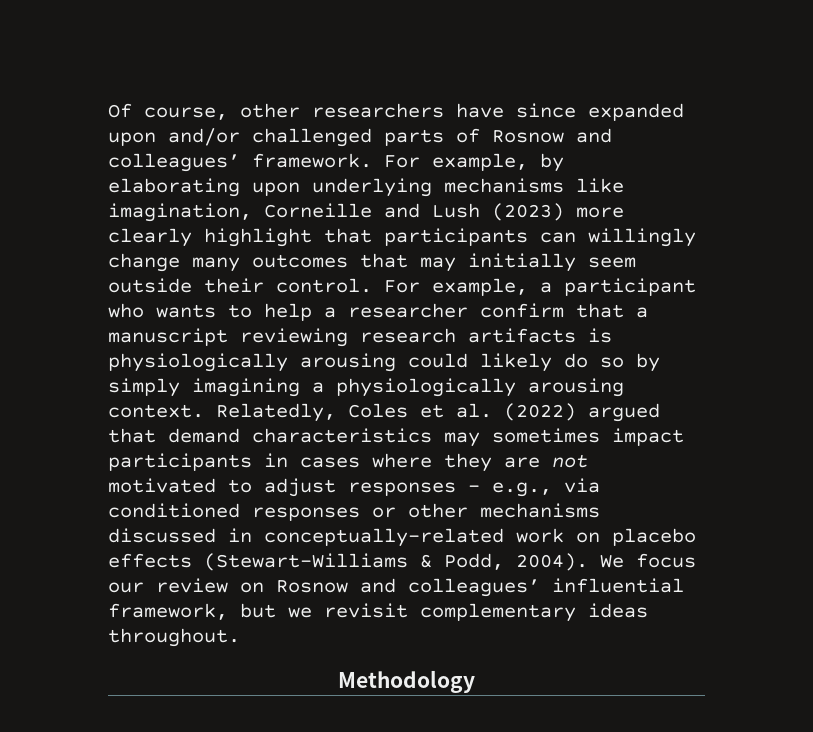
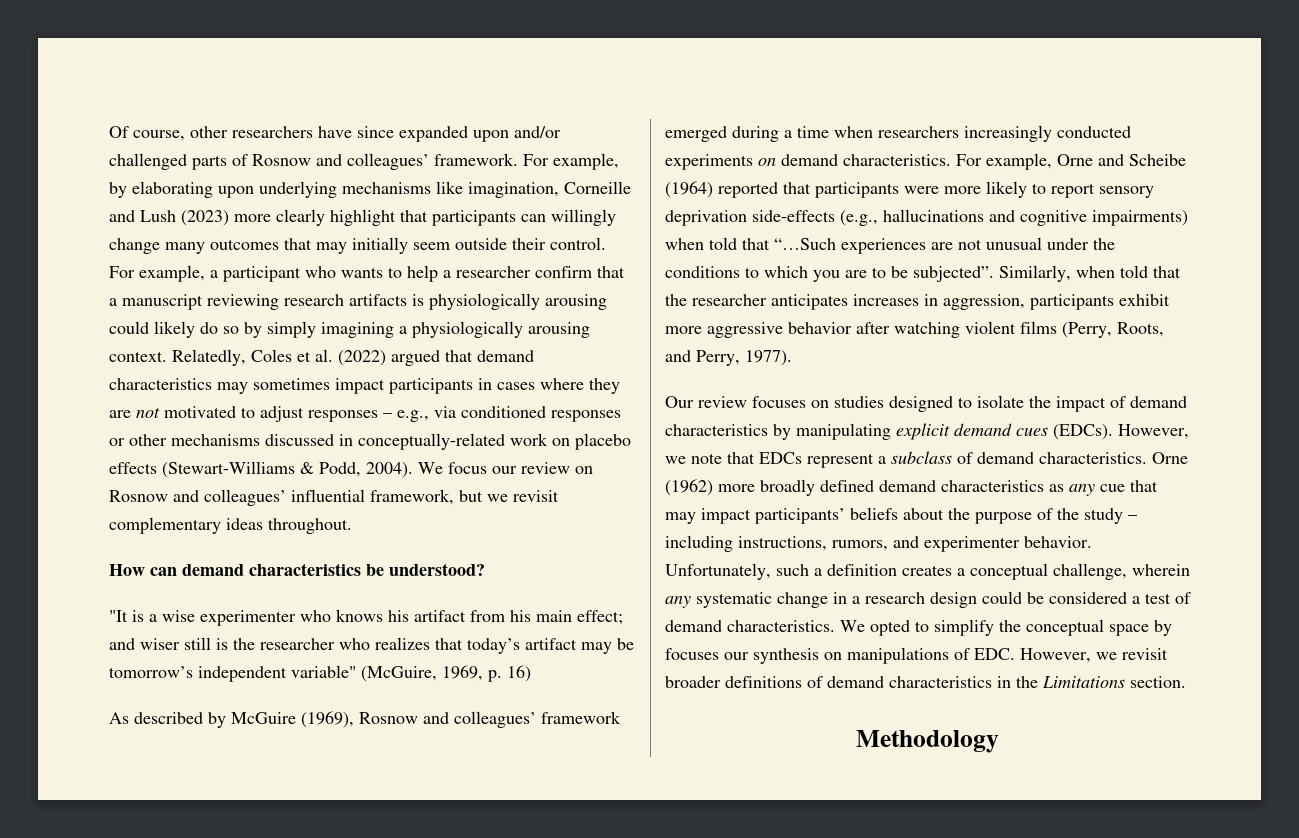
(240, 637) none -> [109,563,485,576] [109,609,623,626] [109,637,634,654] [109,665,531,682] [109,711,621,728] [665,125,1131,142] [665,153,1186,170] [665,181,1154,198] [665,209,1188,226] [665,237,1115,254] [665,265,1181,282] [665,294,1170,310] [665,321,1164,338] [665,350,792,366] [665,395,1187,412] [665,423,1189,440] [665,451,1188,468] [665,479,1158,496] [665,507,1137,524] [665,535,1092,552] [665,563,1190,580] [665,591,1191,608] [665,619,1172,636] [665,647,1168,664] [665,676,1186,688] // How can demand characteristics be understood? // "It is a wise experimenter who knows his artifact from his main effect; and wiser still is the researcher who realizes that today’s artifact may be tomorrow’s independent variable" (McGuire, 1969, p. 16) // As described by McGuire (1969), Rosnow and colleagues’ framework emerged during a time when researchers increasingly conducted experiments on demand characteristics. For example, Orne and Scheibe (1964) reported that participants were more likely to report sensory deprivation side-effects (e.g., hallucinations and cognitive impairments) when told that “…Such experiences are not unusual under the conditions to which you are to be subjected”. Similarly, when told that the researcher anticipates increases in aggression, participants exhibit more aggressive behavior after watching violent films (Perry, Roots, and Perry, 1977). // Our review focuses on studies designed to isolate the impact of demand characteristics by manipulating explicit demand cues (EDCs). However, we note that EDCs represent a subclass of demand characteristics. Orne (1962) more broadly defined demand characteristics as any cue that may impact participants’ beliefs about the purpose of the study – including instructions, rumors, and experimenter behavior. Unfortunately, such a definition creates a conceptual challenge, wherein any systematic change in a research design could be considered a test of demand characteristics. We opted to simplify the conceptual space by focuses our synthesis on manipulations of EDC. However, we revisit broader definitions of demand characteristics in the Limitations section.

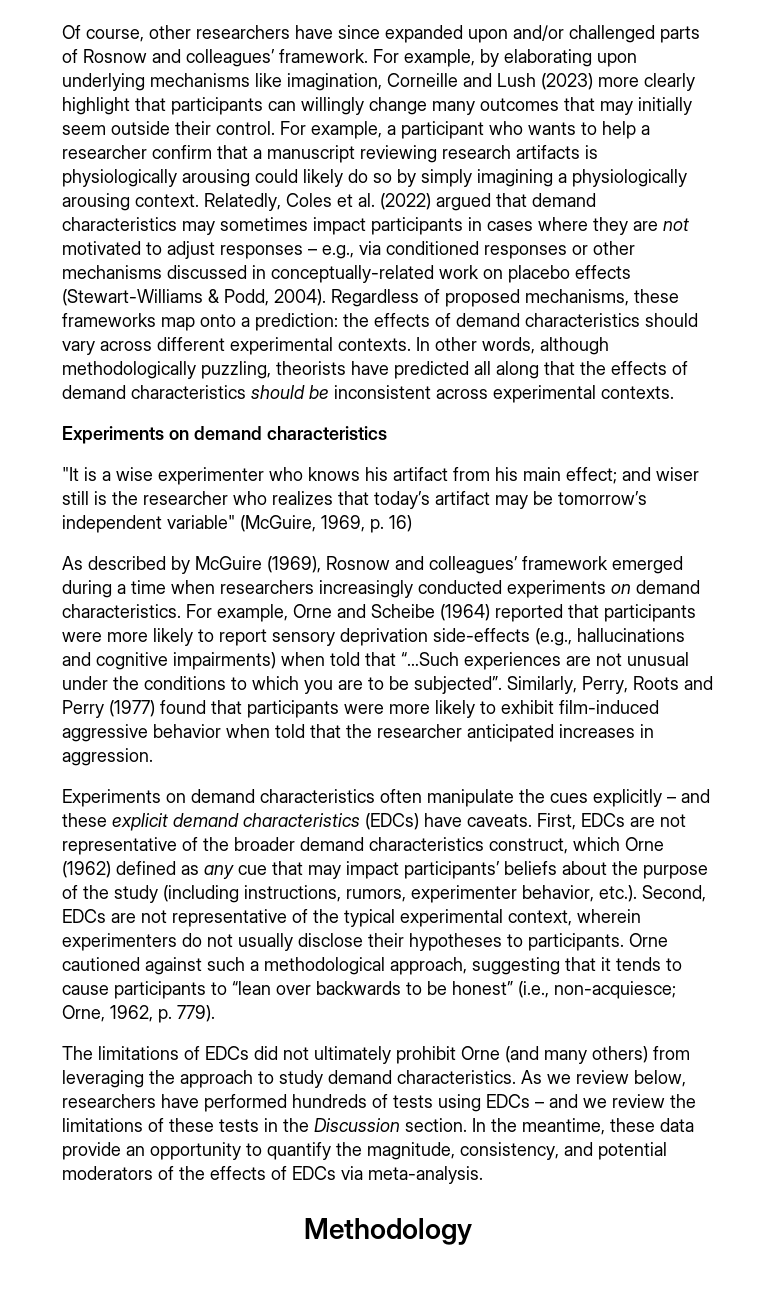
[418,462,593,474] [109,489,559,506] [109,517,352,534] [109,563,485,576] We focus our review on Rosnow and colleagues’ influential framework, but we revisit complementary ideas throughout. // How can demand characteristics be understood? -> [331,289,679,307] [62,313,698,331] [62,337,609,355] [62,361,688,379] [62,385,674,403] [62,426,387,444] Regardless of proposed mechanisms, these frameworks map onto a prediction: the effects of demand characteristics should vary across different experimental contexts. In other words, although methodologically puzzling, theorists have predicted all along that the effects of demand characteristics should be inconsistent across experimental contexts. // Experiments on demand characteristics
(1071, 273) none -> [582,676,713,694] [62,700,659,718] [62,724,221,742] Perry, Roots and Perry (1977) found that participants were more likely to exhibit film-induced aggressive behavior
[771,294,848,310] anticipates -> [467,724,554,742] anticipated
[943,294,1170,310] [665,321,1164,338] [665,350,792,366] [665,395,1187,412] [665,423,1189,440] [665,451,1188,468] [665,479,1044,496] aggression, participants exhibit more aggressive behavior after watching violent films (Perry, Roots, and Perry, 1977). // Our review focuses on studies designed to isolate the impact of demand characteristics by manipulating explicit demand cues (EDCs). However, we note that EDCs represent a subclass of demand characteristics. Orne (1962) more broadly defined demand characteristics -> [62,748,153,766] [62,789,710,807] [62,813,686,831] [62,837,664,855] [62,861,176,878] aggression. // Experiments on demand characteristics often manipulate the cues explicitly – and these explicit demand characteristics (EDCs) have caveats. First, EDCs are not representative of the broader demand characteristics construct, which Orne (1962) defined
[1128,515,1137,520] [665,535,1092,552] [665,563,1190,580] [665,591,1191,608] [665,619,1172,636] [665,647,1168,664] [665,676,992,688] – including instructions, rumors, and experimenter behavior. Unfortunately, such a definition creates a conceptual challenge, wherein any systematic change in a research design could be considered a test of demand characteristics. We opted to simplify the conceptual space by focuses our synthesis on manipulations of EDC. However, we revisit broader definitions of demand characteristics -> [163,885,706,903] [62,909,641,927] [62,933,668,951] [62,957,682,975] [62,981,676,999] [62,1005,215,1023] [62,1046,690,1064] [62,1070,686,1088] [62,1094,696,1112] [62,1118,259,1132] (including instructions, rumors, experimenter behavior, etc.). Second, EDCs are not representative of the typical experimental context, wherein experimenters do not usually disclose their hypotheses to participants. Orne cautioned against such a methodological approach, suggesting that it tends to cause participants to “lean over backwards to be honest” (i.e., non-acquiesce; Orne, 1962, p. 779). // The limitations of EDCs did not ultimately prohibit Orne (and many others) from leveraging the approach to study demand characteristics. As we review below, researchers have performed hundreds of tests using EDCs – and we review the limitations of these tests
[1042,676,1125,688] Limitations -> [314,1118,400,1132] Discussion
(1186, 682) none -> [472,1118,694,1135] [62,1142,667,1160] [62,1166,483,1184] In the meantime, these data provide an opportunity to quantify the magnitude, consistency, and potential moderators of the effects of EDCs via meta-analysis.

